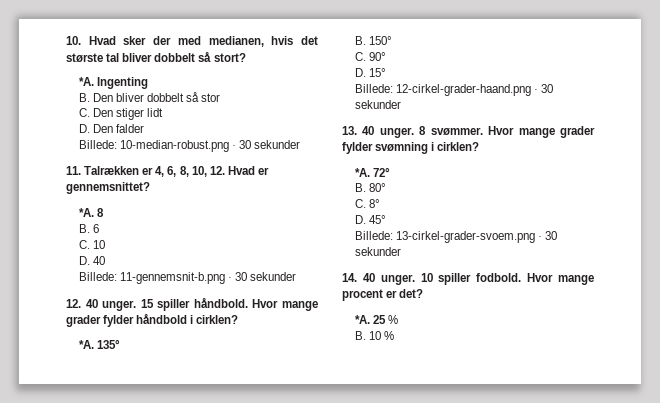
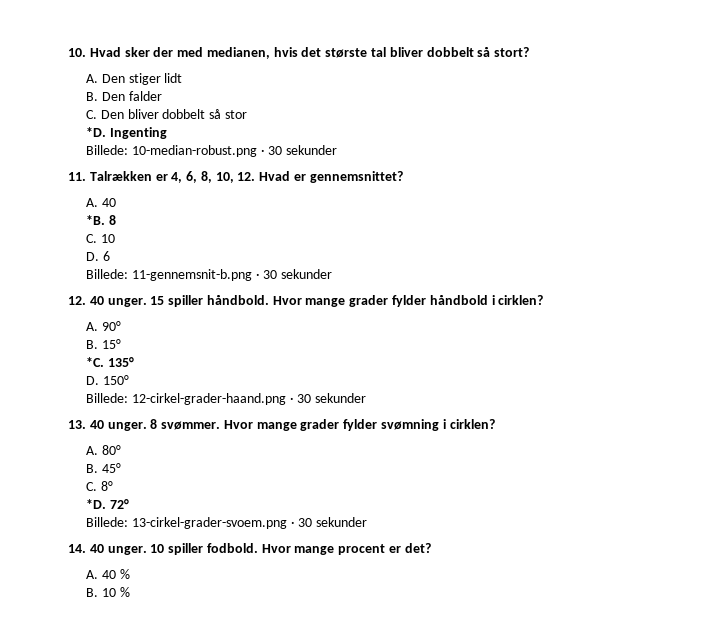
[78,77,149,89] *A. Ingenting -> [86,73,183,85] A. Den stiger lidt
(114, 97) none -> [128,91,162,101] [86,110,124,119] falder // C. Den
[78,108,164,120] [78,124,145,133] C. Den stiger lidt // D. Den falder -> [86,127,167,139] *D. Ingenting
[78,208,105,217] [78,224,100,233] *A. 8 // B. 6 -> [86,198,116,207] [86,215,116,225] A. 40 // *B. 8
[93,256,106,265] 40 -> [102,251,110,261] 6
[78,340,94,349] *A. -> [86,321,121,331] [86,339,121,349] [86,357,105,367] A. 90° // B. 15° // *C.
[354,36,366,45] B. -> [86,376,100,385] D.
[354,52,387,61] [354,68,387,77] // C. 90° // D. 15° -> (129, 380) none
[354,167,391,177] [354,183,387,192] *A. 72° // B. 80° -> [86,445,121,455] [86,463,121,473] A. 80° // B. 45°
[354,215,387,224] D. 45° -> [86,499,129,509] *D. 72°
[354,315,387,324] *A. 25 -> [86,570,116,579] A. 40

